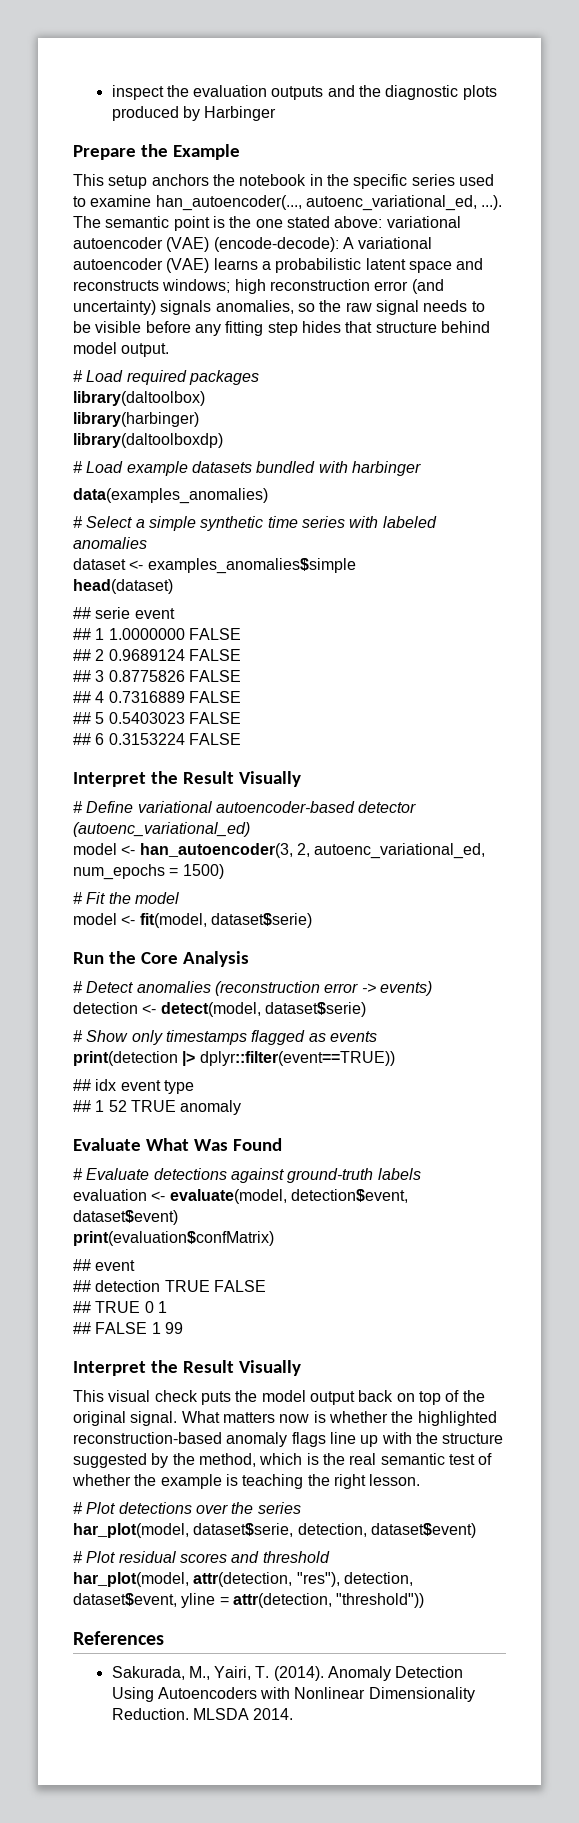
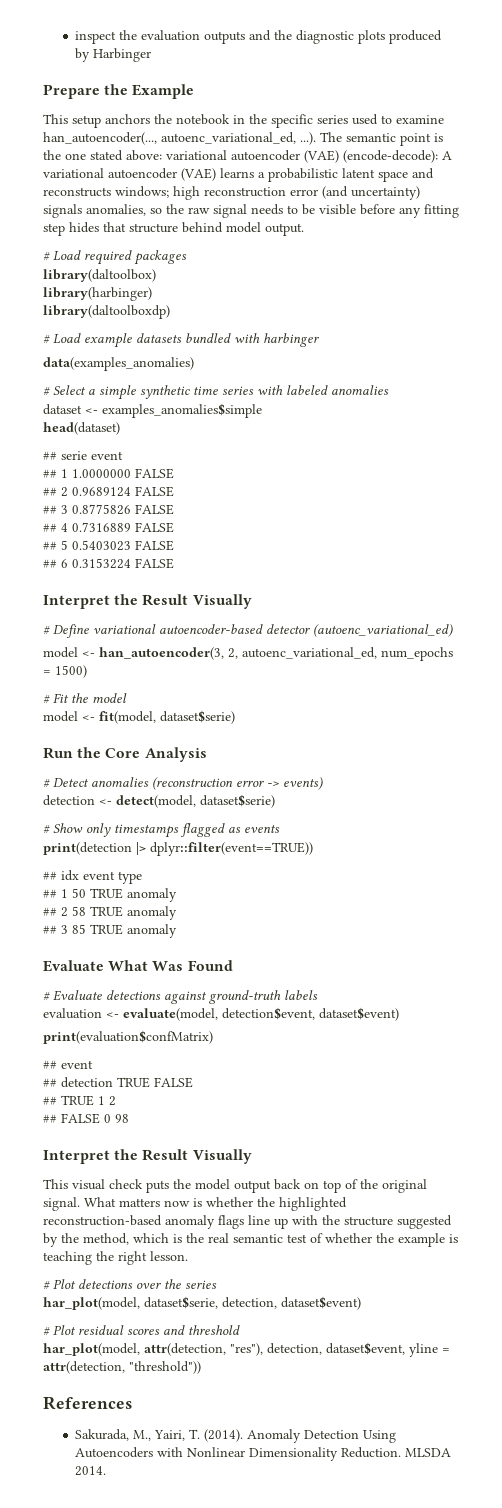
[108,1100,127,1112] 52 -> [72,888,177,902] [43,906,177,920] [43,924,86,934] 50 TRUE anomaly // ## 2 58 TRUE anomaly // ## 3 85
[144,1301,167,1313] 0 1 -> [98,1096,116,1106] 1 2
[151,1322,183,1334] 1 99 -> [104,1114,129,1123] 0 98

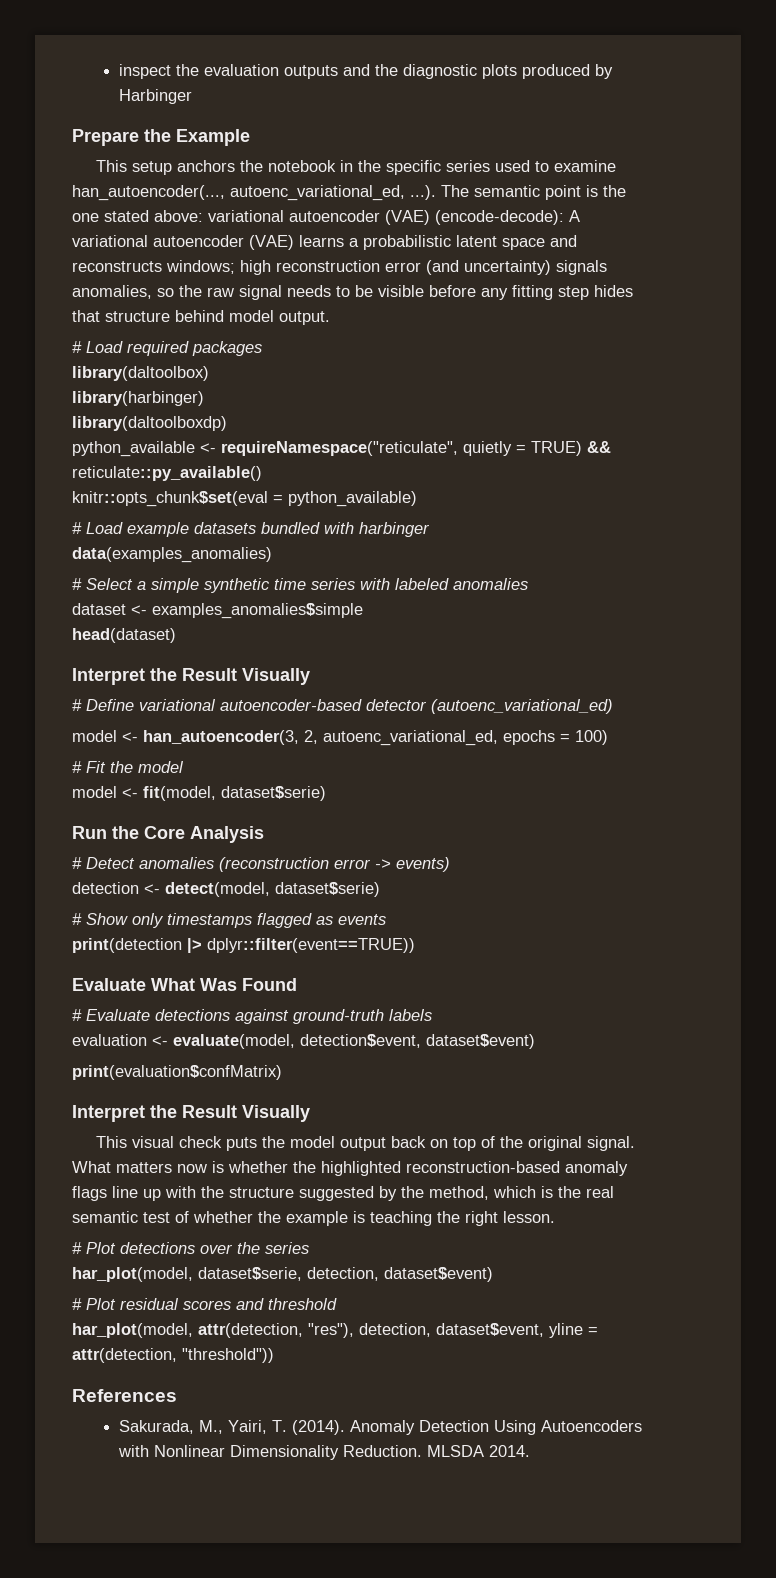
(170, 312) none -> [72,441,611,457] [72,466,262,481] [72,491,417,507] // python_available <- requireNamespace("reticulate", quietly = TRUE) && reticulate::py_available() // knitr::opts_chunk$set(eval = python_available)
[43,451,123,460] [43,468,174,479] [43,486,174,497] [43,504,174,515] [43,522,174,533] [43,540,174,551] [43,558,174,569] // ## serie event // ## 1 1.0000000 FALSE // ## 2 0.9689124 FALSE // ## 3 0.8775826 FALSE // ## 4 0.7316889 FALSE // ## 5 0.5403023 FALSE // ## 6 0.3153224 FALSE -> (176, 635) none
[381,647,453,661] [43,665,87,678] num_epochs = 1500) -> [503,730,608,745] epochs = 100)
[43,870,142,884] [43,888,177,902] [43,906,177,920] [43,924,177,938] // ## idx event type // ## 1 50 TRUE anomaly // ## 2 58 TRUE anomaly // ## 3 85 TRUE anomaly -> (415, 945) none
[43,1060,93,1069] [43,1077,193,1088] [43,1095,116,1106] [43,1113,129,1124] // ## event // ## detection TRUE FALSE // ## TRUE 1 2 // ## FALSE 0 98 -> (282, 1072) none

